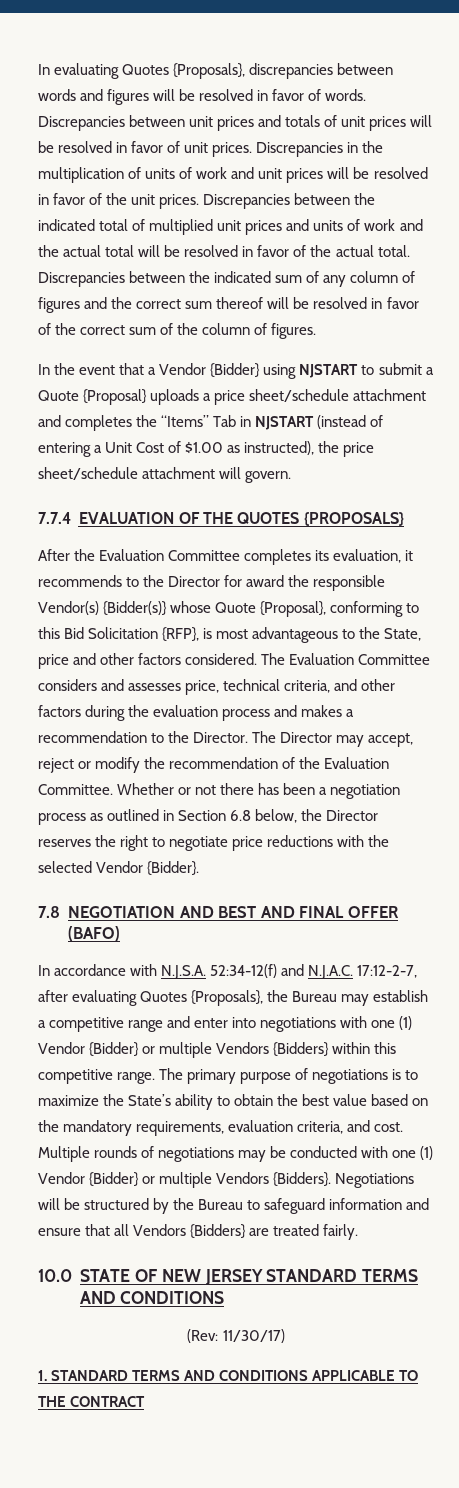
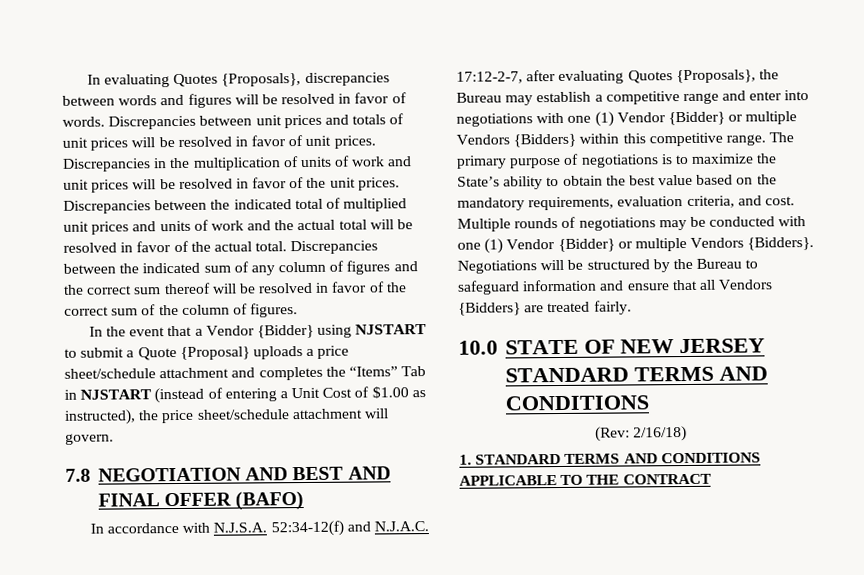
[38,512,404,526] [38,549,414,565] [38,575,386,591] [38,601,420,617] [38,627,422,643] [38,653,431,669] [38,679,396,695] [38,705,355,721] [38,731,414,747] [38,757,390,773] [38,783,401,799] [38,809,379,825] [38,835,390,851] [38,861,200,876] // 7.7.4 EVALUATION OF THE QUOTES {PROPOSALS} // After the Evaluation Committee completes its evaluation, it recommends to the Director for award the responsible Vendor(s) {Bidder(s)} whose Quote {Proposal}, conforming to this Bid Solicitation {RFP}, is most advantageous to the State, price and other factors considered. The Evaluation Committee considers and assesses price, technical criteria, and other factors during the evaluation process and makes a recommendation to the Director. The Director may accept, reject or modify the recommendation of the Evaluation Committee. Whether or not there has been a negotiation process as outlined in Section 6.8 below, the Director reserves the right to negotiate price reductions with the selected Vendor {Bidder}. -> (114, 439) none
[222,1329,285,1343] 11/30/17) -> [633,426,688,442] 2/16/18)

